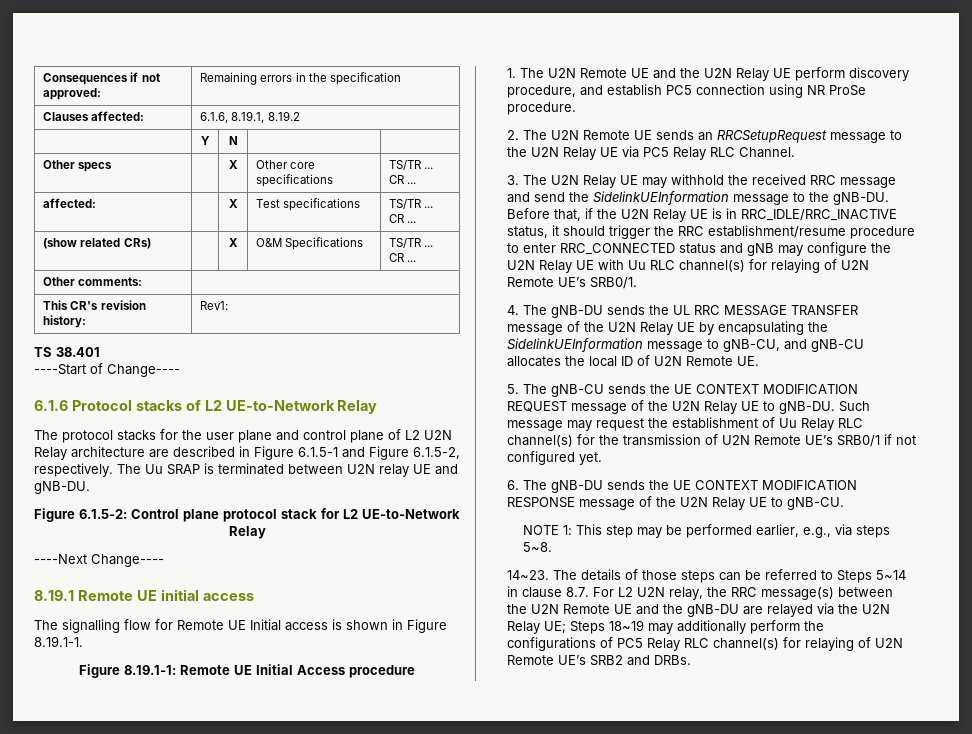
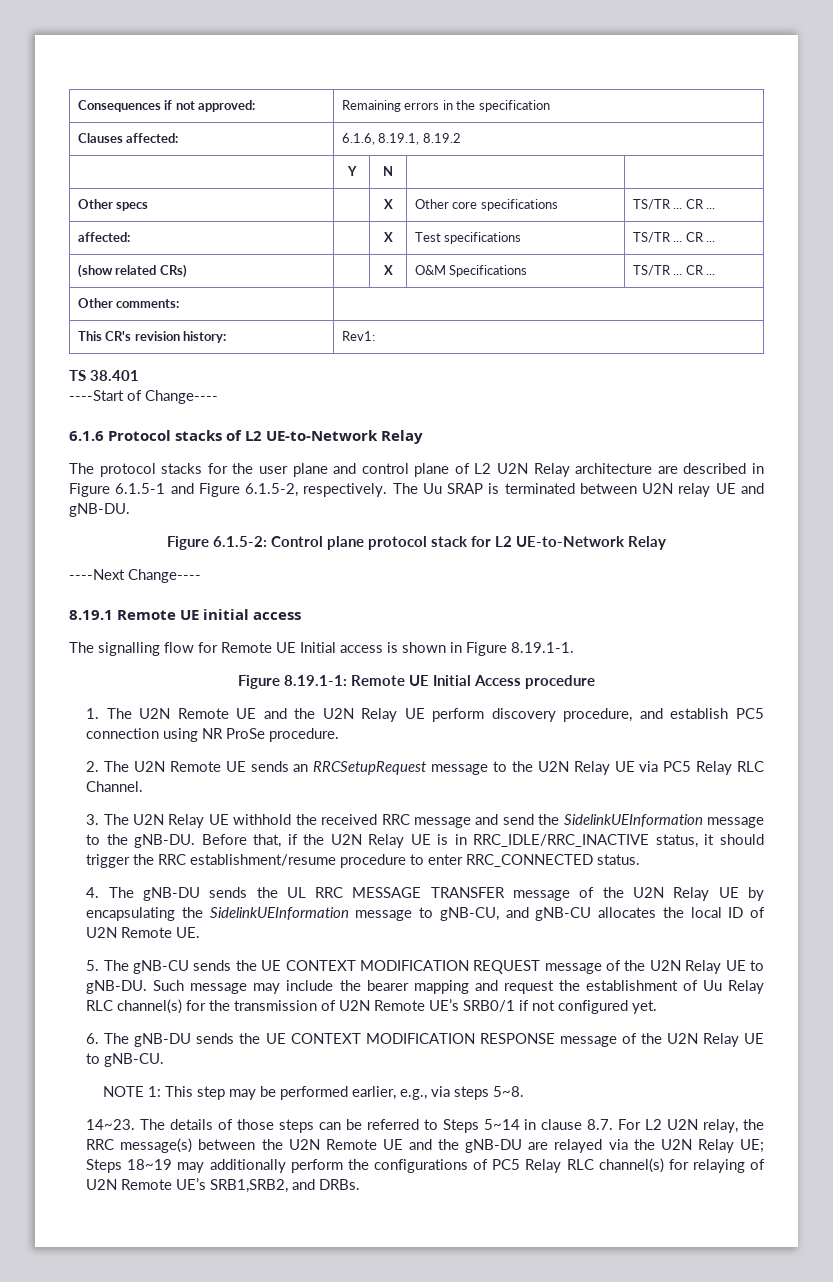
[641,177,667,188] may -> (229, 819) none
[678,242,891,256] [506,259,869,273] [506,277,637,289] status and gNB may configure the U2N Relay UE with Uu RLC channel(s) for relaying of U2N Remote UE’s SRB0/1. -> [597,854,641,865] status.
(592, 425) none -> [286,980,498,994] include the bearer mapping and
[589,655,623,666] SRB2 -> [210,1179,289,1193] SRB1,SRB2,

